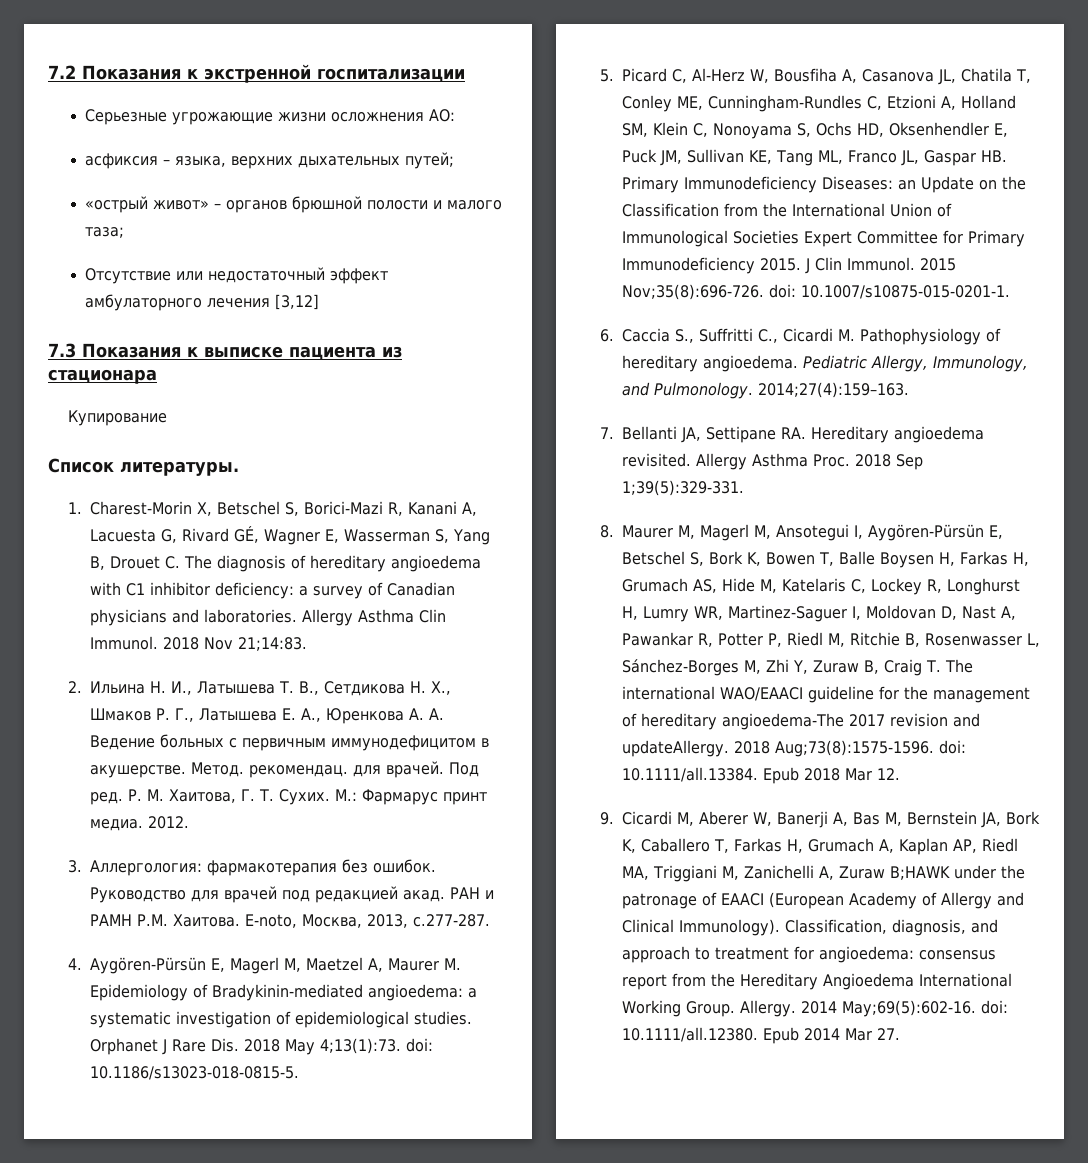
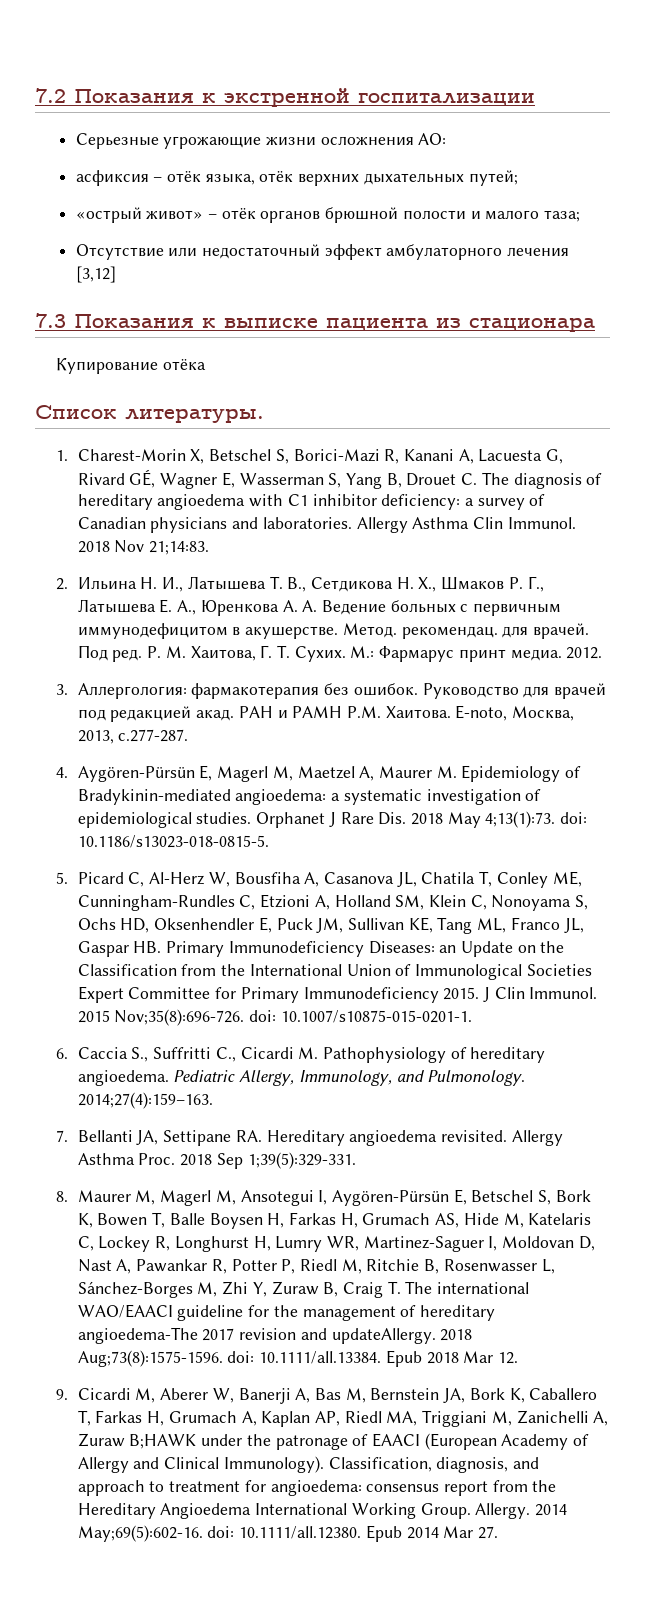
[175,156,227,167] языка, -> [167,171,294,185] отёк языка, отёк
(222, 206) none -> [221,208,256,219] отёк
(167, 418) none -> [163,359,207,370] отёка

